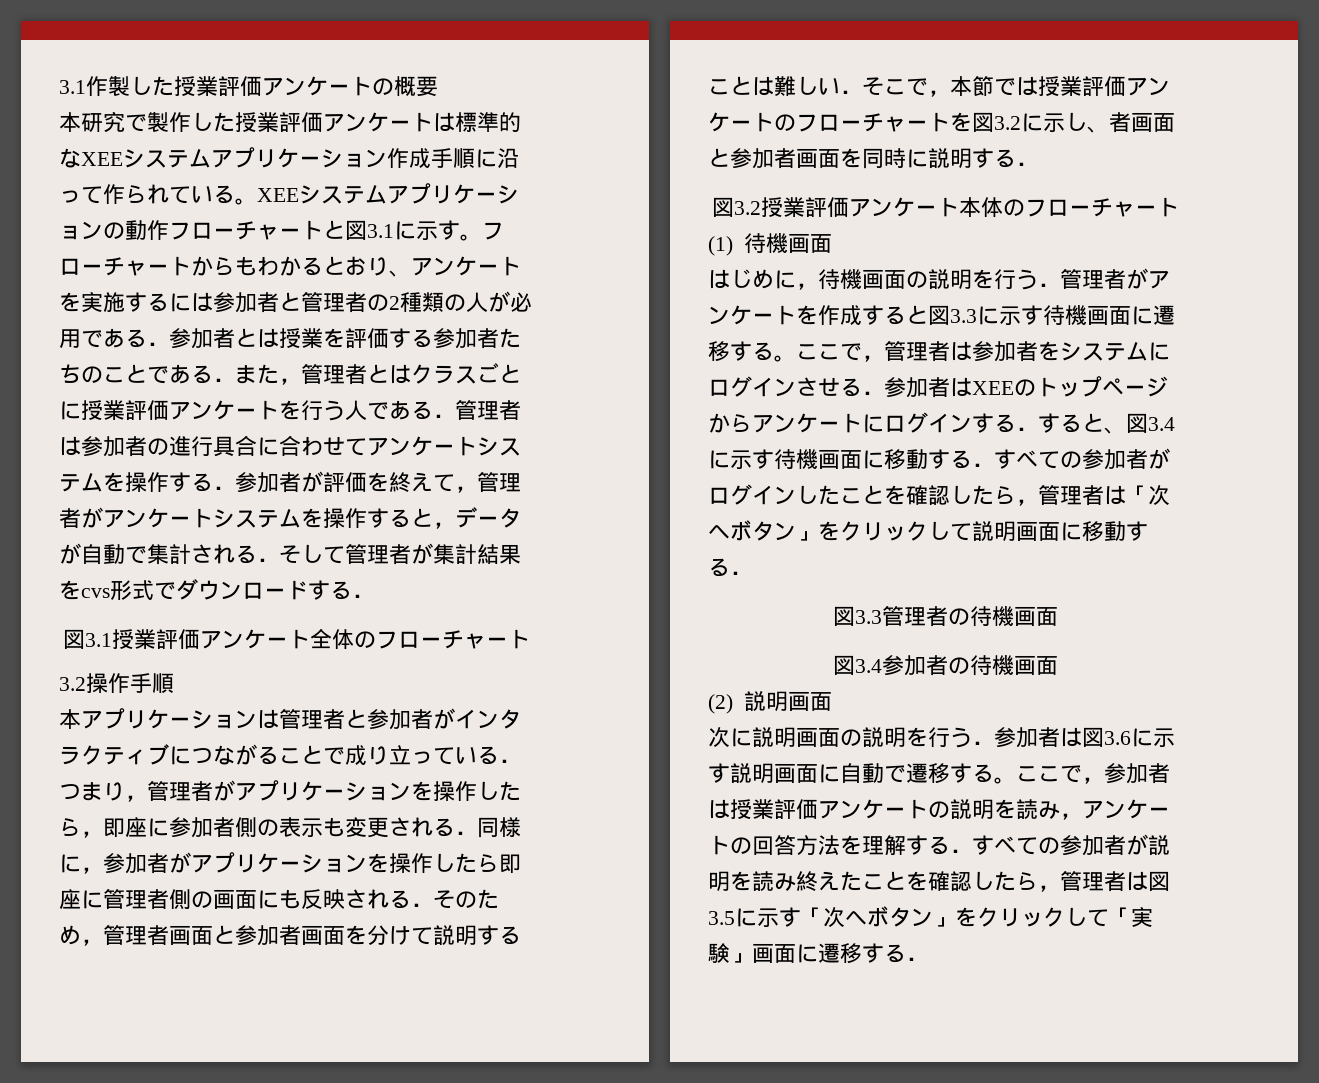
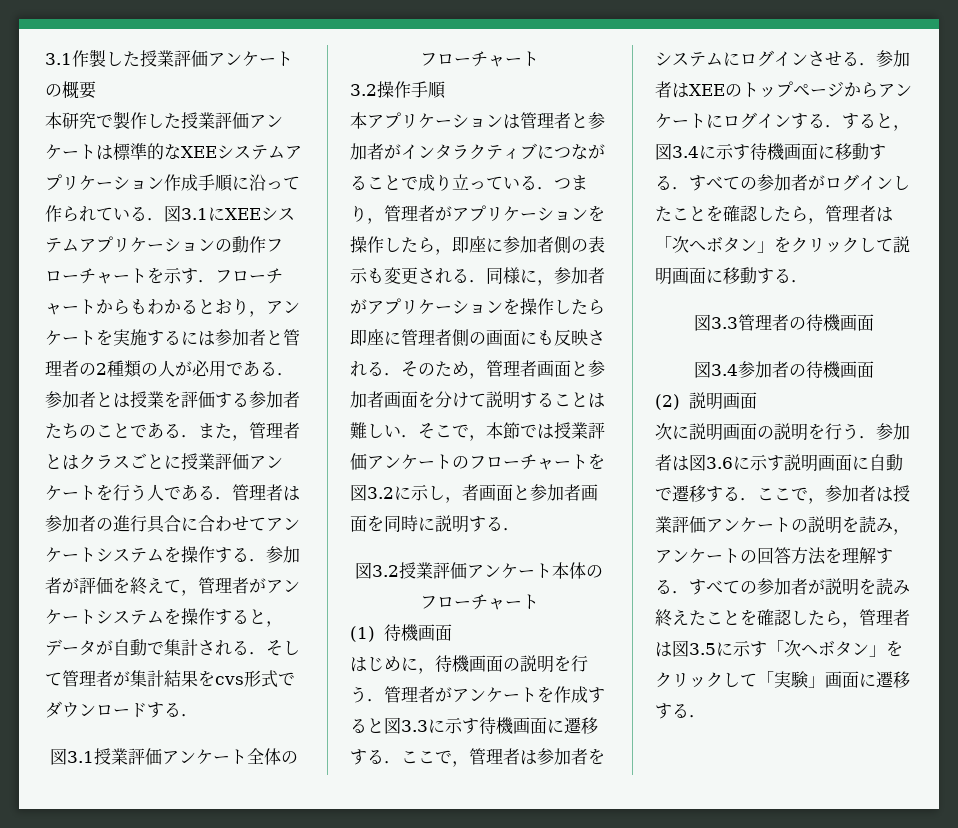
[235,198,257,205] 。 -> [147,205,225,222] ．図3.1に
[323,220,482,241] と図3.1に示す。 -> [147,267,215,284] を示す．
[389,270,411,277] 、 -> [249,311,266,317] ，
[1087,126,1109,133] 、 -> [445,497,462,503] ，
[774,355,796,362] 。 -> [384,761,401,764] ．
[1104,427,1126,434] 、 -> [893,125,910,131] ，
[994,777,1016,784] 。 -> [740,498,757,501] ．

